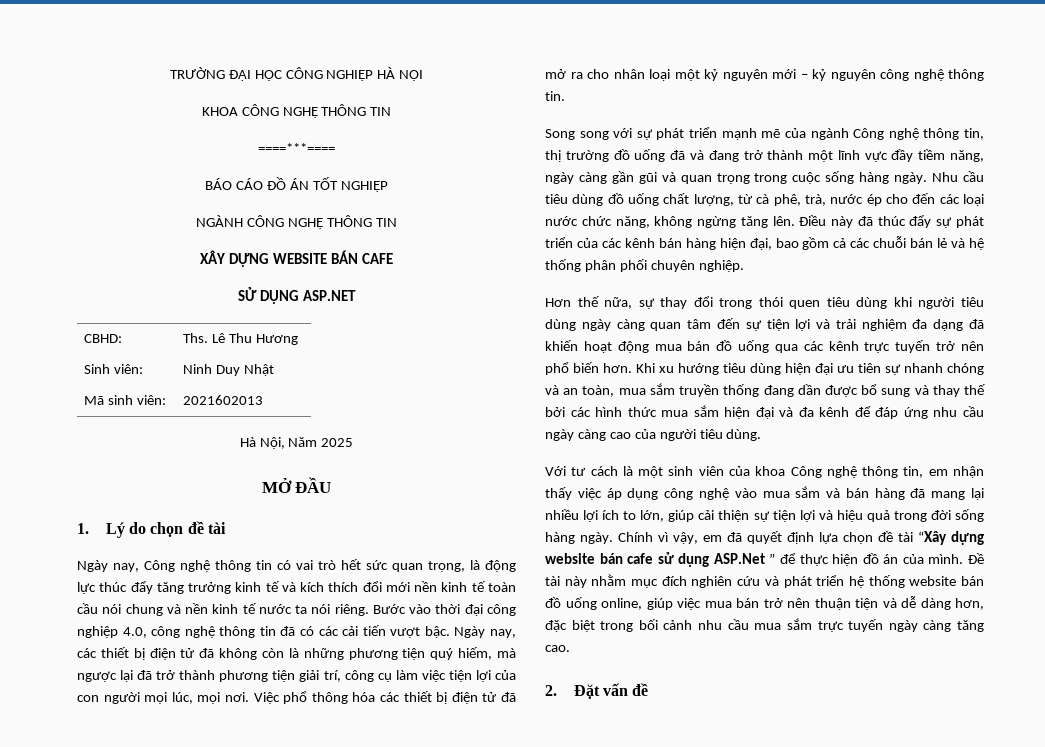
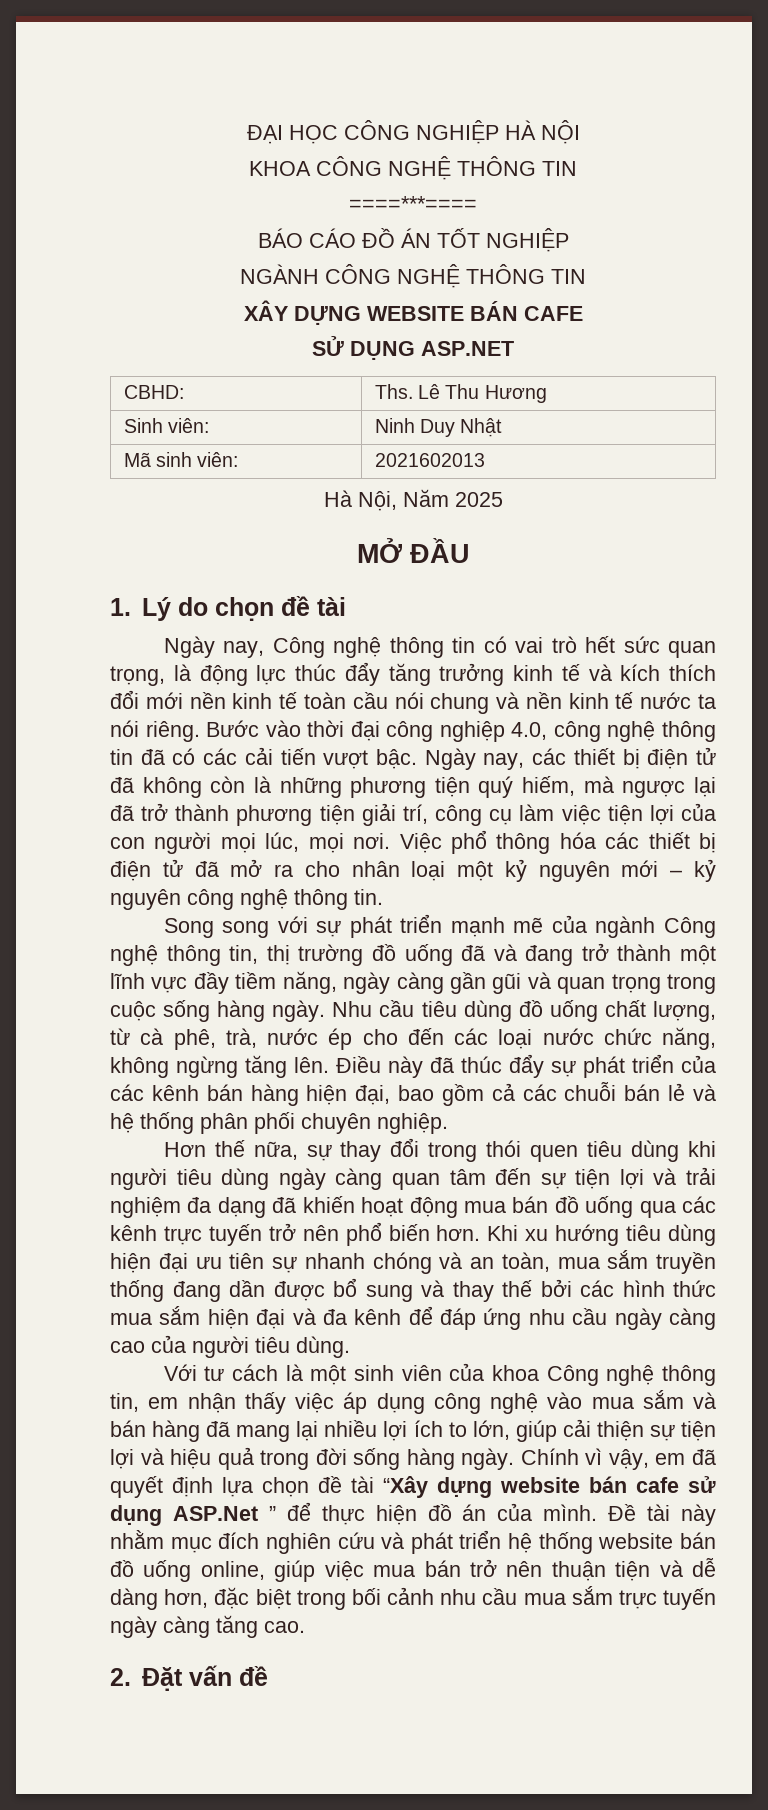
[169,67,225,79] TRƯỜNG -> (246, 134) none

